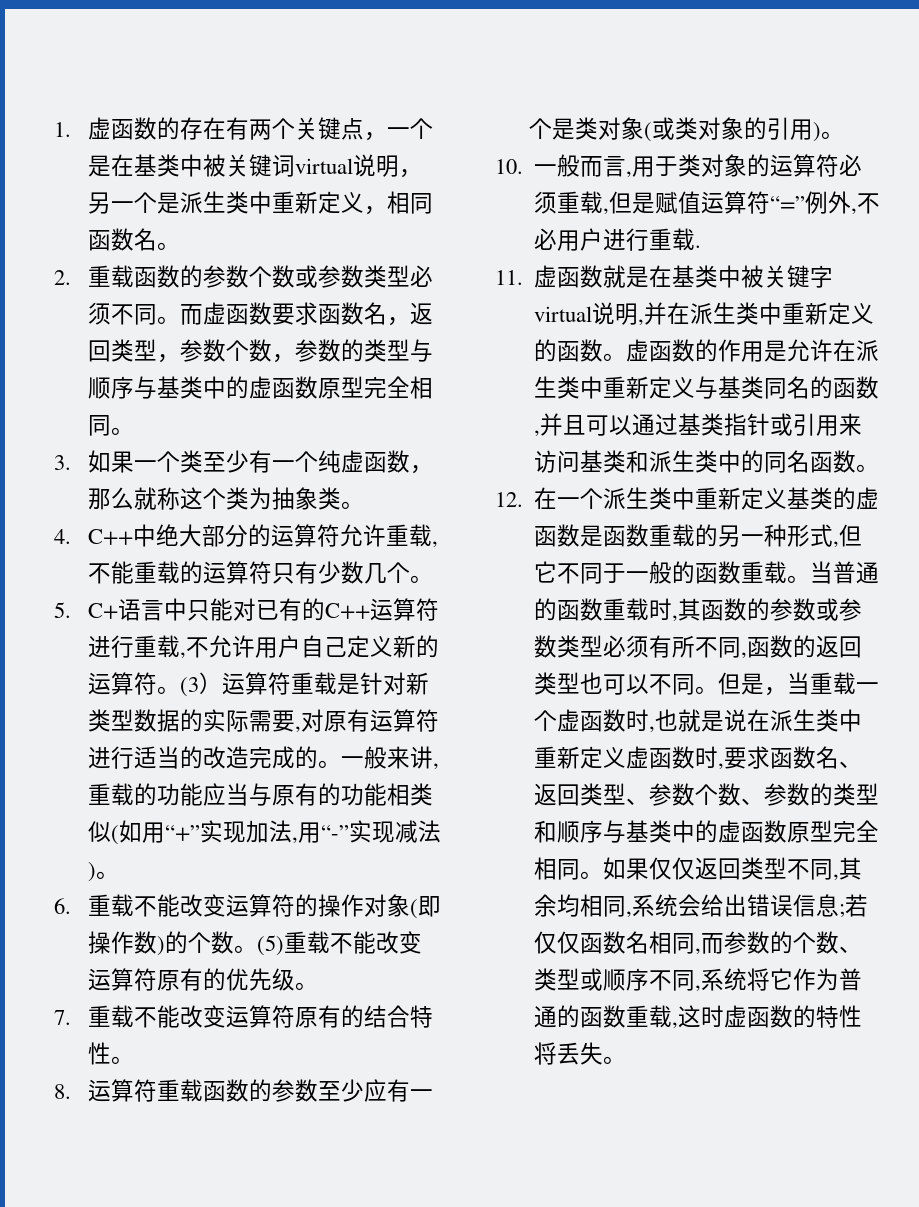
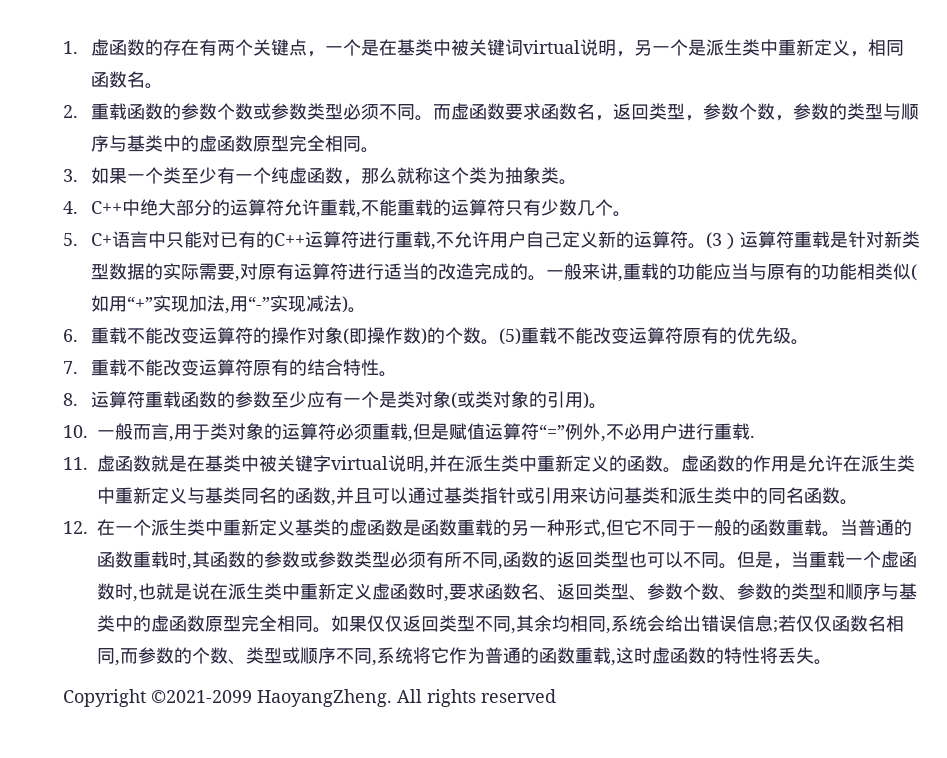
(627, 1060) none -> [63,689,556,707] // Copyright ©2021-2099 HaoyangZheng. All rights reserved

